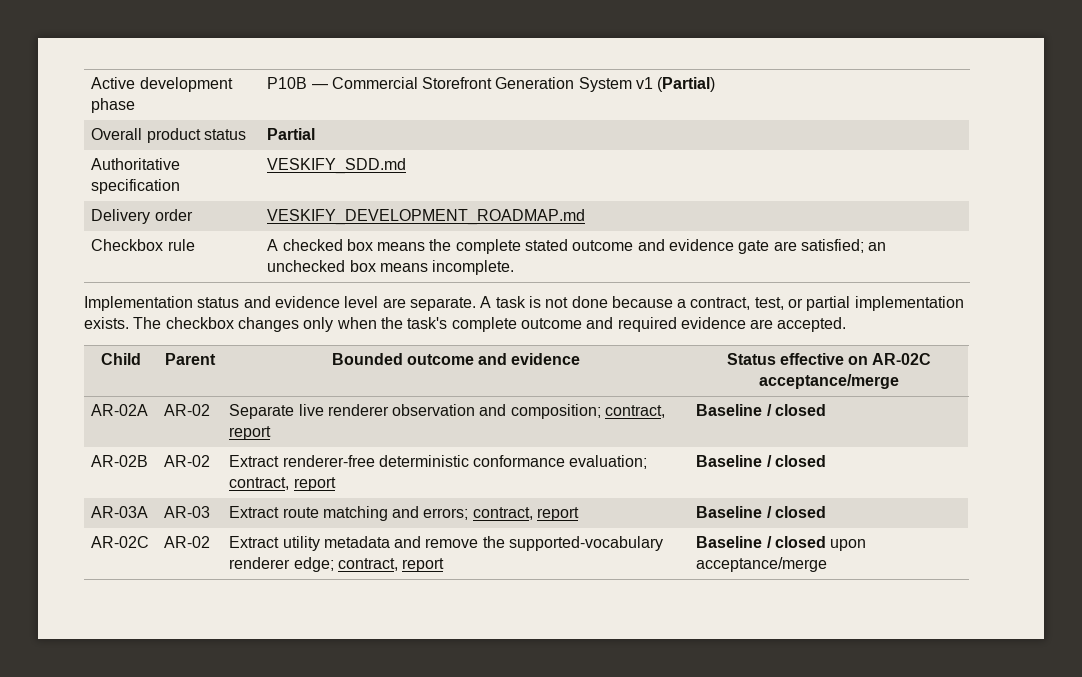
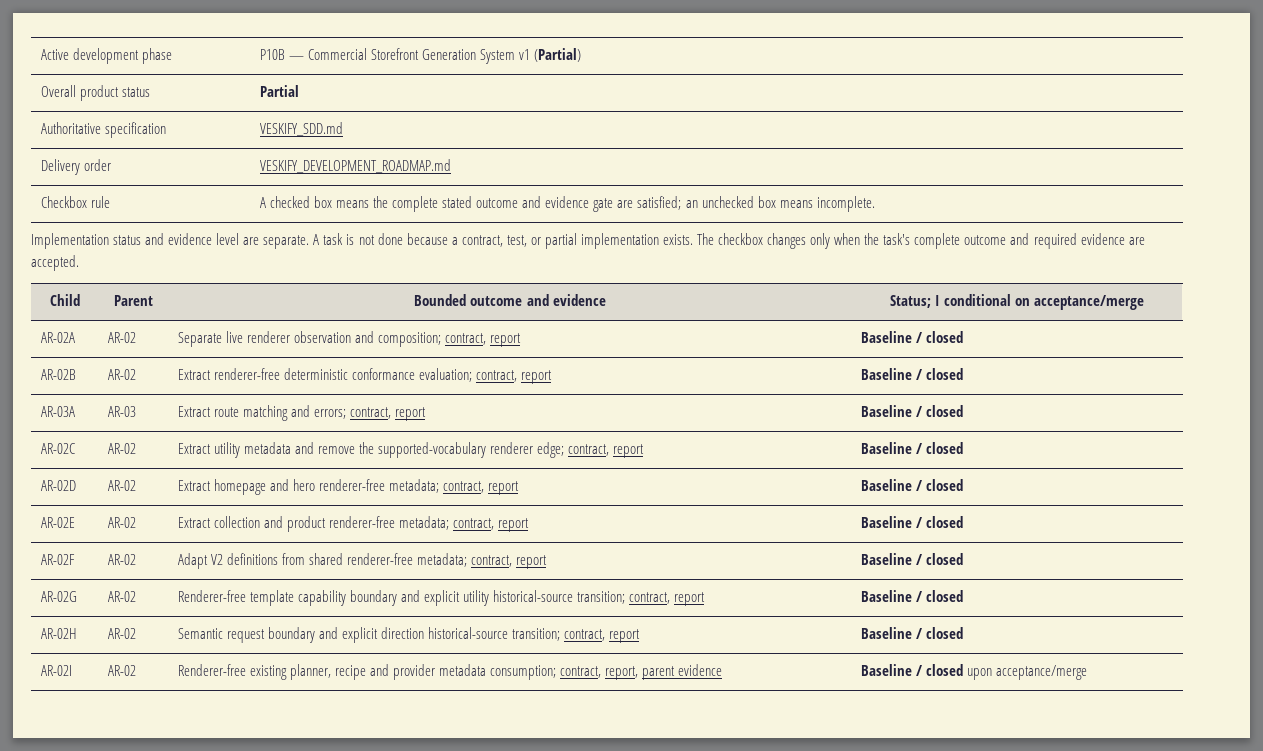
[726,353,932,365] Status effective on AR-02C -> [889,294,1031,308] Status; I conditional on
(826, 542) none -> [40,480,76,491] [107,480,136,491] [177,479,520,495] [860,479,963,491] [40,517,75,528] [107,517,136,528] [177,516,530,532] [860,516,963,528] [40,554,75,565] [107,554,136,565] [177,553,548,569] [860,553,963,565] [40,591,77,602] [107,591,136,602] [177,590,706,606] [860,590,963,602] [40,628,77,639] [107,628,136,639] [177,627,641,643] [860,627,963,639] [40,665,72,676] [107,665,136,676] [177,664,723,680] [860,664,963,676] // AR-02D | AR-02 | Extract homepage and hero renderer-free metadata; contract, report | Baseline / closed // AR-02E | AR-02 | Extract collection and product renderer-free metadata; contract, report | Baseline / closed // AR-02F | AR-02 | Adapt V2 definitions from shared renderer-free metadata; contract, report | Baseline / closed // AR-02G | AR-02 | Renderer-free template capability boundary and explicit utility historical-source transition; contract, report | Baseline / closed // AR-02H | AR-02 | Semantic request boundary and explicit direction historical-source transition; contract, report | Baseline / closed // AR-02I | AR-02 | Renderer-free existing planner, recipe and provider metadata consumption; contract, report, parent evidence | Baseline / closed

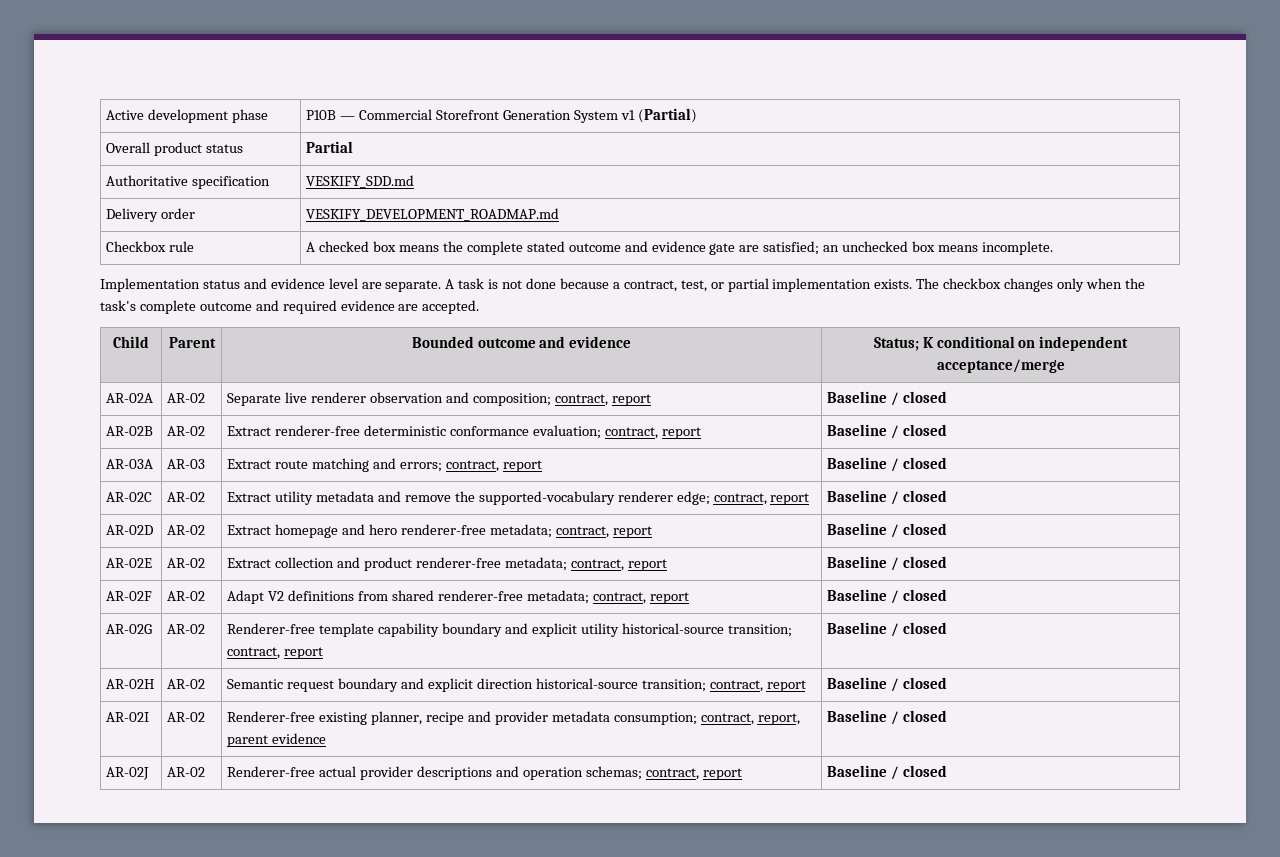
[934,295,940,306] I -> [922,337,934,348] K
(1031, 302) none -> [1039,336,1129,351] independent
[967,665,1088,680] upon acceptance/merge -> [106,767,150,780] [167,767,206,777] [227,766,742,780] [827,765,948,780] // AR-02J | AR-02 | Renderer-free actual provider descriptions and operation schemas; contract, report | Baseline / closed

